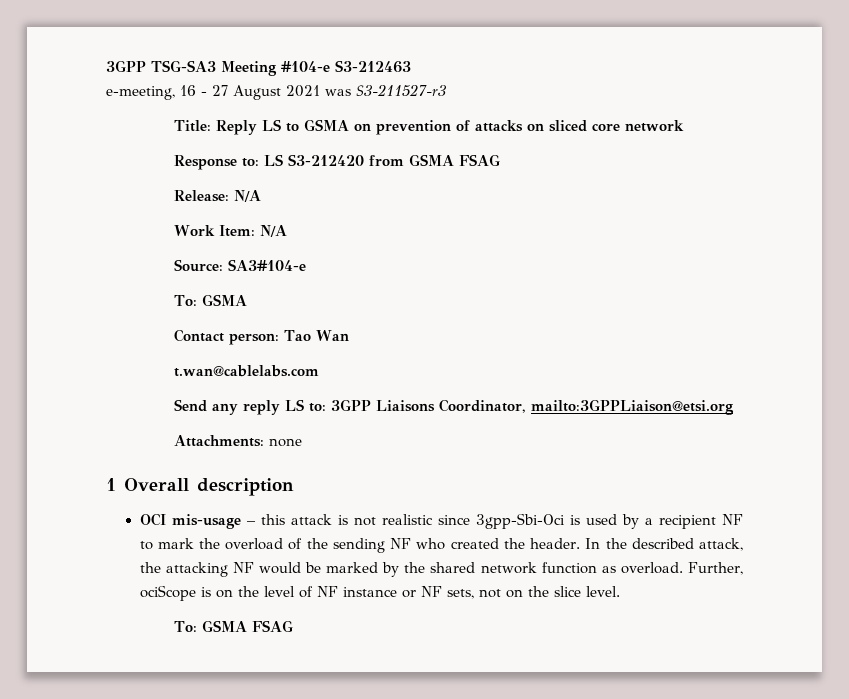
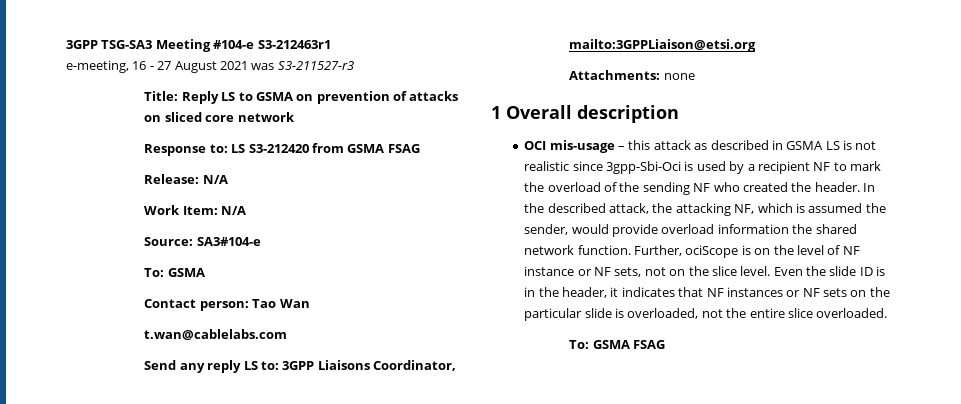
[335,60,411,73] S3-212463 -> [257,40,331,49] S3-212463r1
(332, 519) none -> [694,140,840,150] as described in GSMA LS
[232,562,683,577] NF would be marked by the shared network function as overload. -> [734,203,886,214] [524,224,857,237] [524,245,631,255] NF, which is assumed the sender, would provide overload information the shared network function.
(620, 591) none -> [773,266,886,276] [524,287,890,298] [524,308,888,321] Even the slide ID is in the header, it indicates that NF instances or NF sets on the particular slide is overloaded, not the entire slice overloaded.

